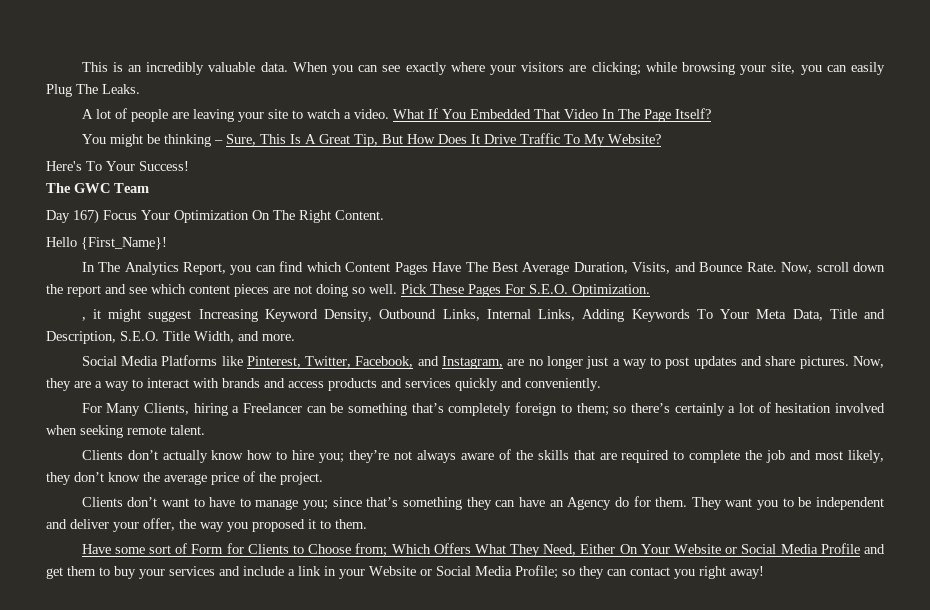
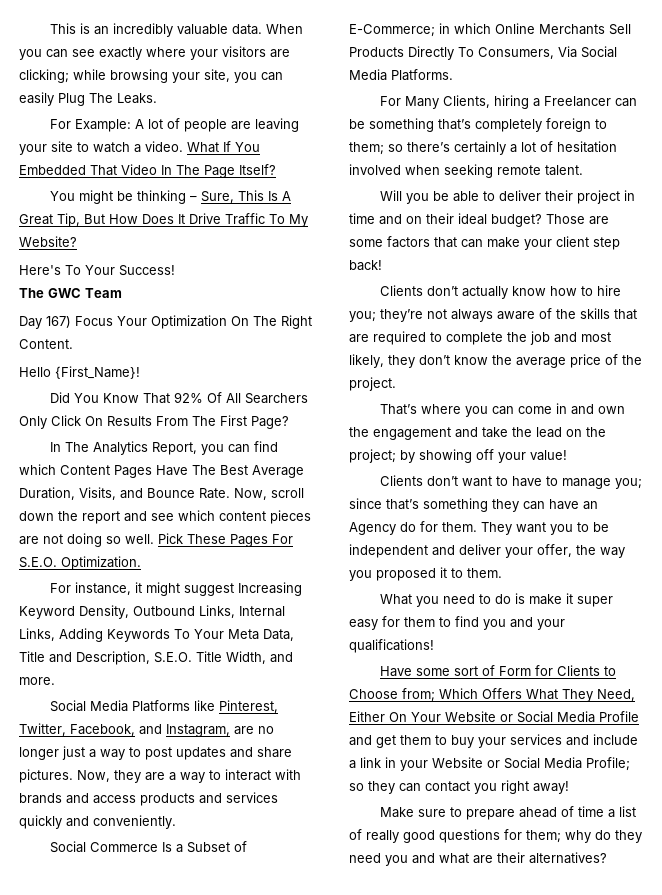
(140, 89) none -> [50,119,132,132] For Example:
(167, 243) none -> [50,392,309,404] [19,415,289,429] // Did You Know That 92% Of All Searchers Only Click On Results From The First Page?
[81,317,86,321] , -> [50,582,132,595] For instance,
(601, 384) none -> [50,841,248,853] [349,23,631,37] [349,46,617,60] [349,69,453,81] // Social Commerce Is a Subset of E-Commerce; in which Online Merchants Sell Products Directly To Consumers, Via Social Media Platforms.
(205, 430) none -> [380,190,636,204] [349,213,609,227] [349,236,620,250] [349,260,382,271] // Will you be able to deliver their project in time and on their ideal budget? Those are some factors that can make your client step back!
(323, 478) none -> [380,403,626,417] [349,427,606,440] [349,449,567,463] // That’s where you can come in and own the engagement and take the lead on the project; by showing off your value!
(367, 524) none -> [380,593,614,607] [349,616,565,630] [349,639,434,653] // What you need to do is make it super easy for them to find you and your qualifications!
(764, 572) none -> [380,806,637,820] [349,829,642,843] [349,852,607,866] // Make sure to prepare ahead of time a list of really good questions for them; why do they need you and what are their alternatives?

